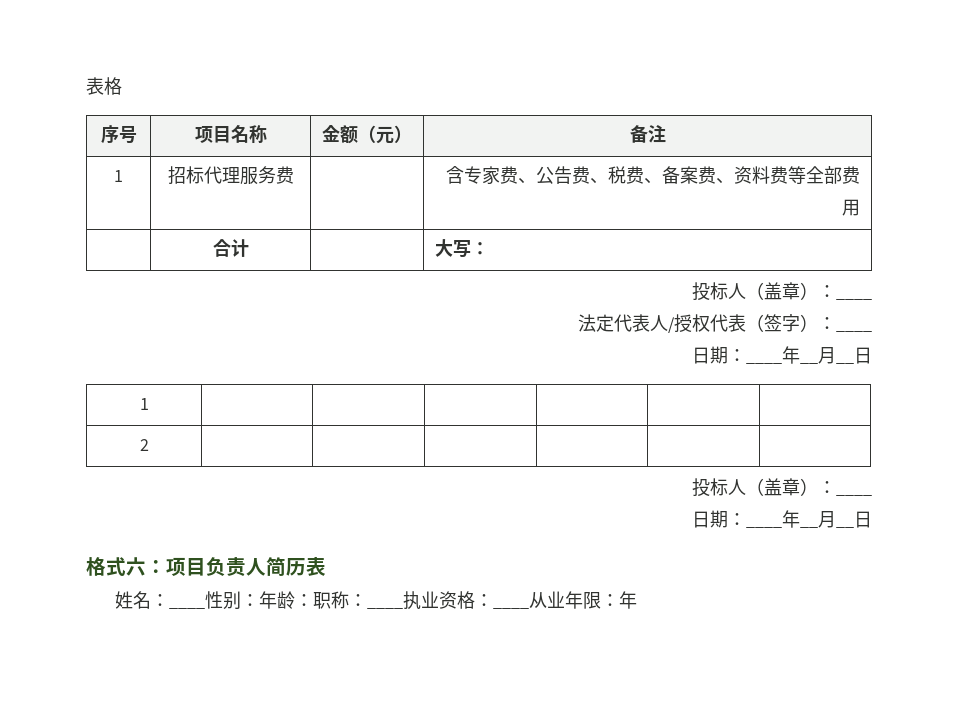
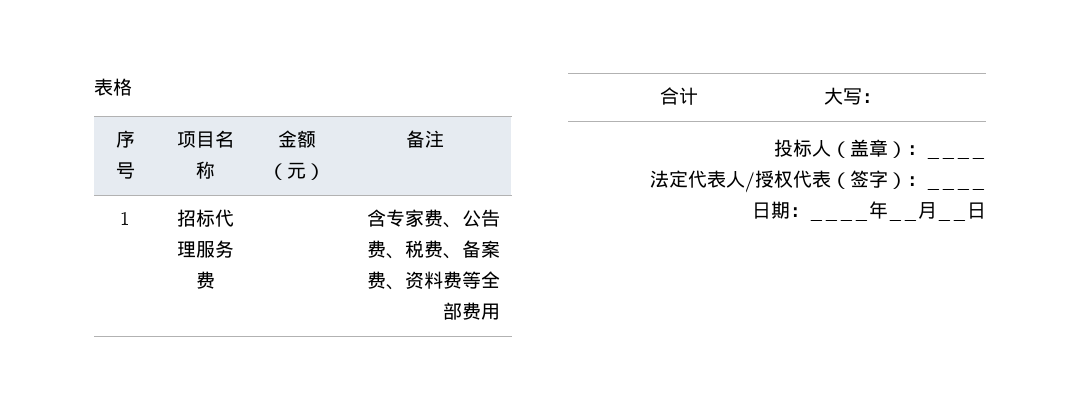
[139,398,149,410] [139,439,149,451] [692,478,836,497] [836,494,872,496] [692,510,746,528] [746,510,872,528] [86,556,326,577] [115,591,170,609] [169,591,368,610] [367,591,494,610] [493,591,638,609] // 1 | | | | | | // 2 | | | | | | // 投标人（盖章）：____ // 日期：____年__月__日 // 格式六：项目负责人简历表 // 姓名：____性别：年龄：职称：____执业资格：____从业年限：年 -> (986, 210) none

